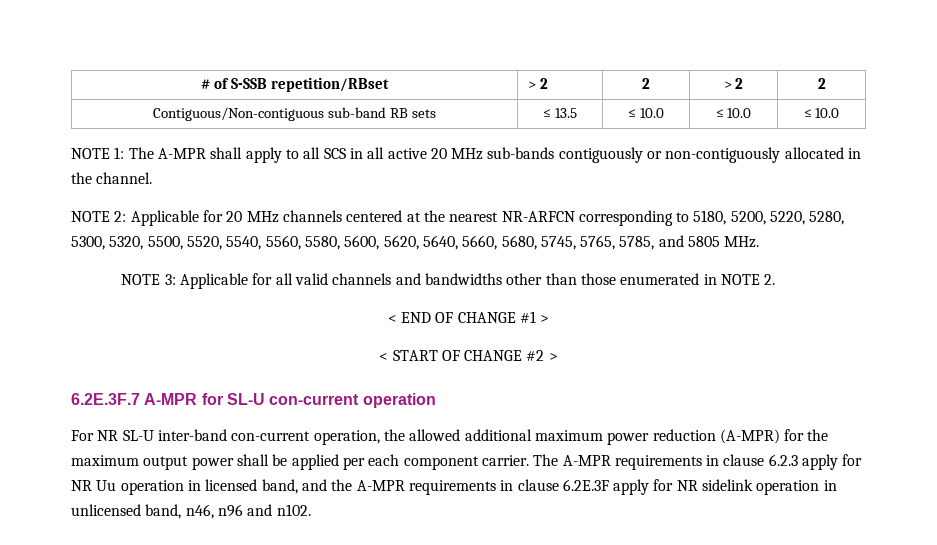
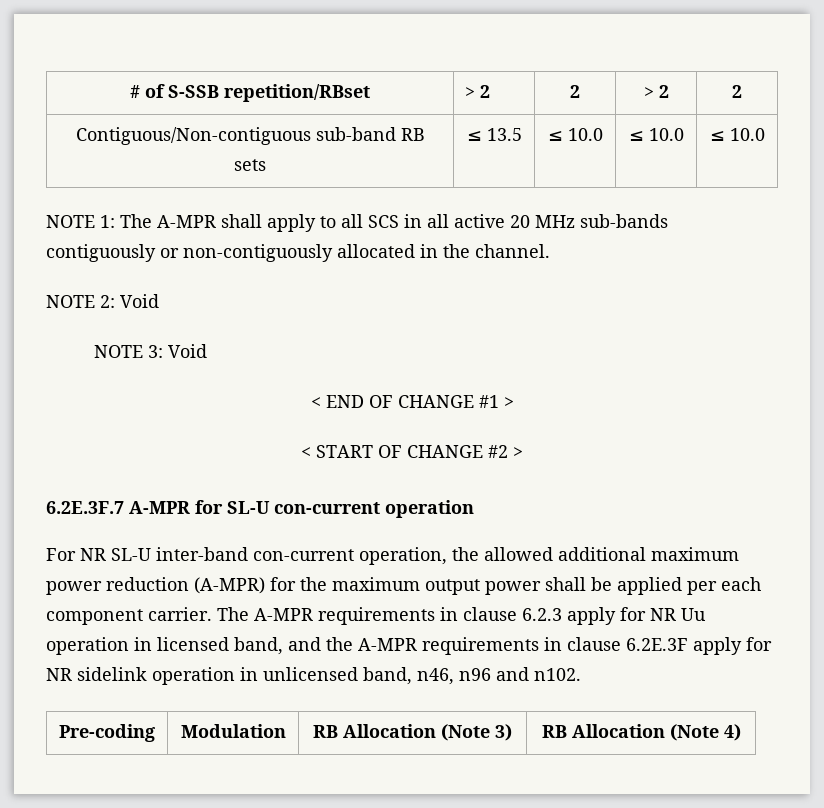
[130,210,845,226] [71,235,760,250] [121,273,776,289] Applicable for 20 MHz channels centered at the nearest NR-ARFCN corresponding to 5180, 5200, 5220, 5280, 5300, 5320, 5500, 5520, 5540, 5560, 5580, 5600, 5620, 5640, 5660, 5680, 5745, 5765, 5785, and 5805 MHz. // NOTE 3: Applicable for all valid channels and bandwidths other than those enumerated in NOTE 2. -> [120,294,159,308] [93,344,207,358] Void // NOTE 3: Void
(311, 510) none -> [59,724,155,742] [180,724,286,738] [313,724,512,741] [541,724,741,741] // Pre-coding | Modulation | RB Allocation (Note 3) | RB Allocation (Note 4)

